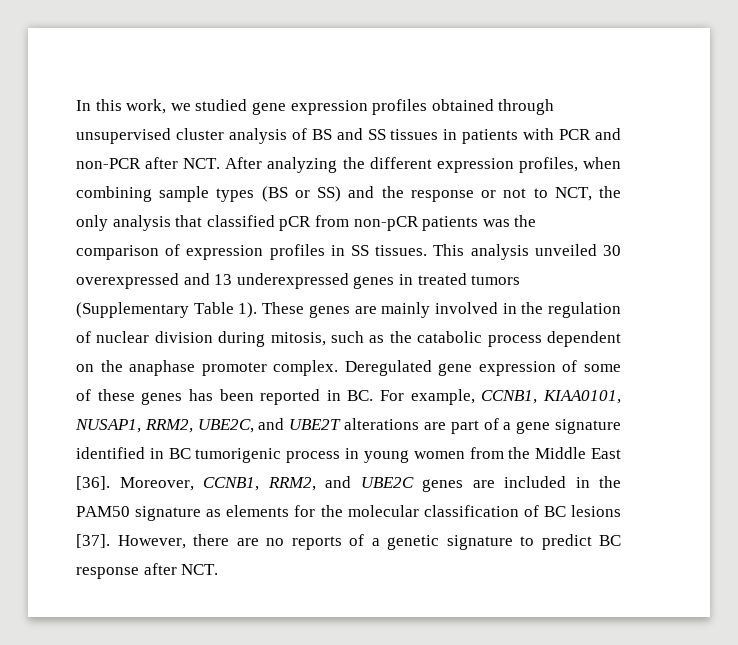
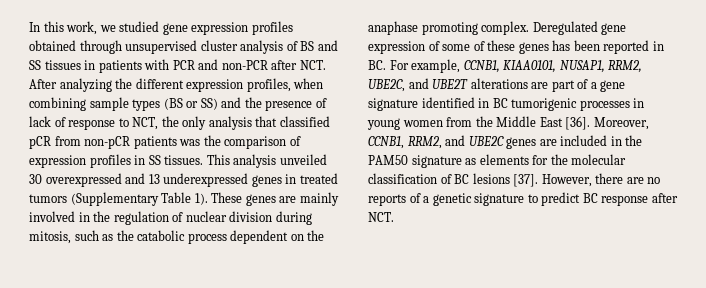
[410,188,527,202] response or not -> [265,98,327,111] [29,116,116,130] presence of lack of response
[201,362,267,376] promoter -> [421,22,478,35] promoting
[286,451,341,463] process -> [579,100,630,111] processes

